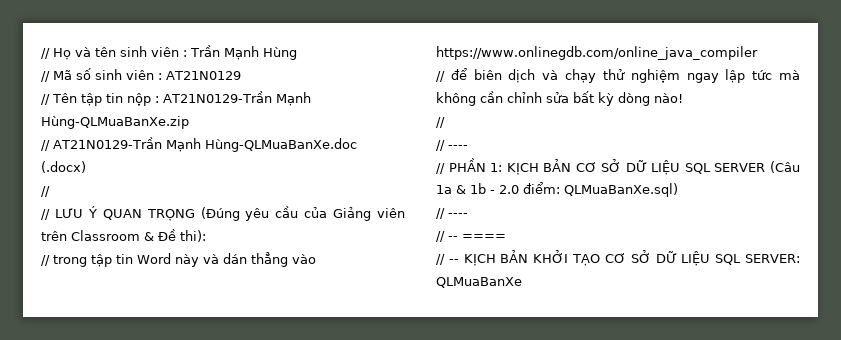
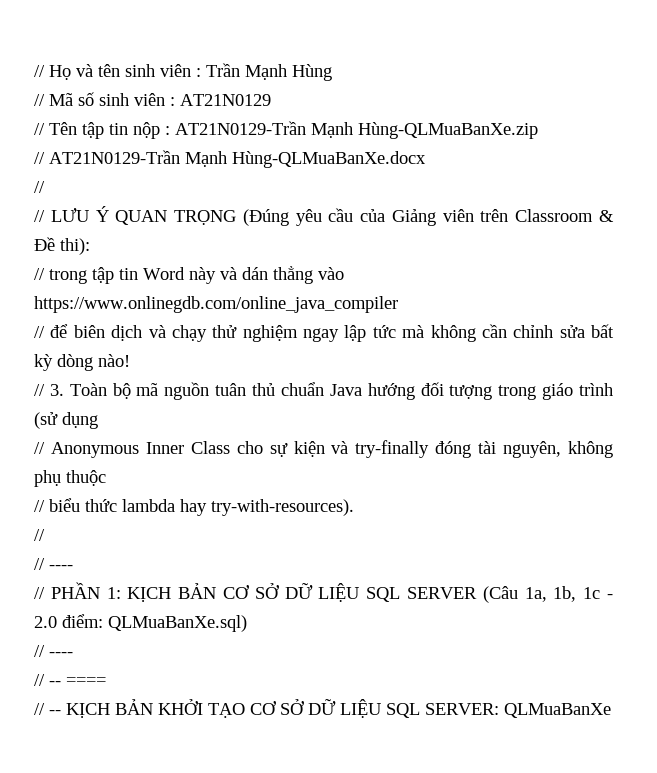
[204,138,357,152] [41,161,86,173] Hùng-QLMuaBanXe.doc (.docx) -> [232,151,426,168] Hùng-QLMuaBanXe.docx
(683, 98) none -> [34,382,614,400] [34,412,98,429] [34,440,614,458] [34,470,106,487] [34,498,354,516] // // 3. Toàn bộ mã nguồn tuân thủ chuẩn Java hướng đối tượng trong giáo trình (sử dụng // // Anonymous Inner Class cho sự kiện và try-finally đóng tài nguyên, không phụ thuộc // // biểu thức lambda hay try-with-resources).
[436,183,486,194] 1a & 1b -> [524,586,601,602] 1a, 1b, 1c

